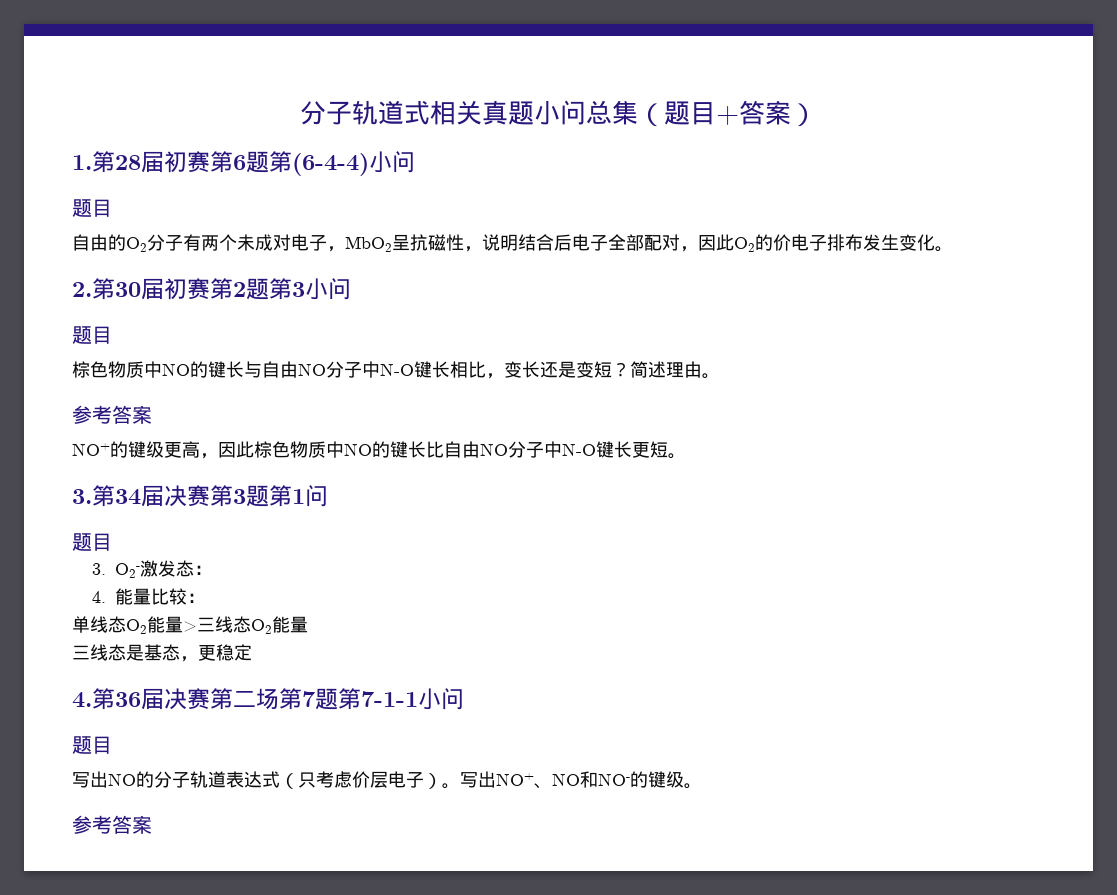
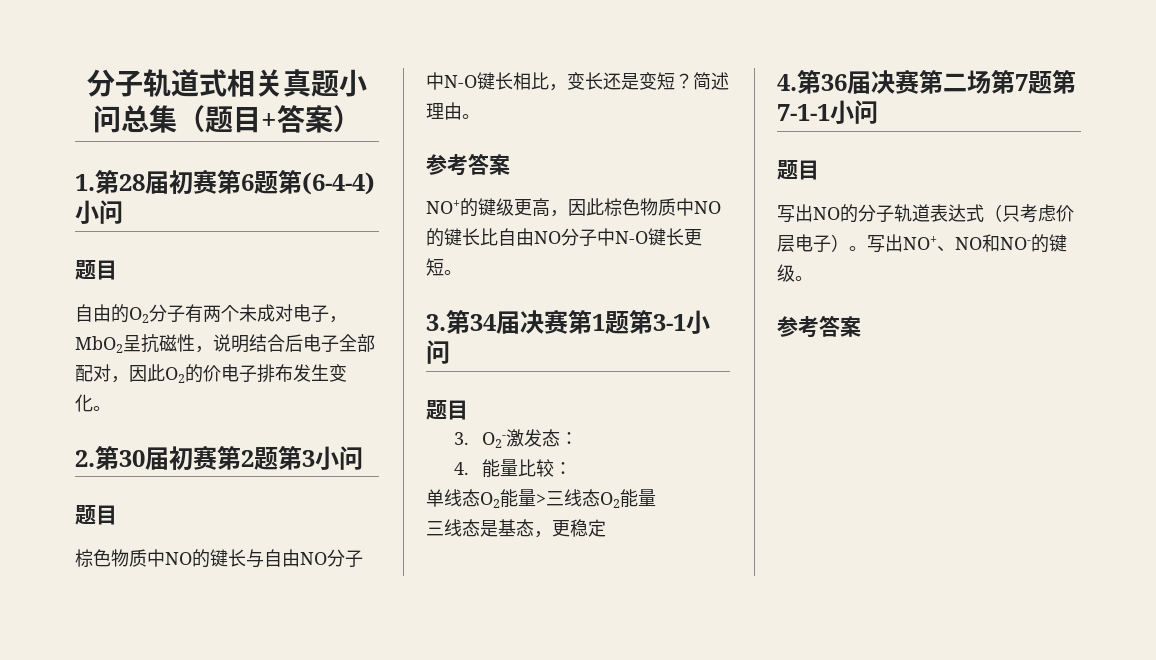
[233,485,305,507] 3题第1 -> [592,310,710,334] 1题第3-1小

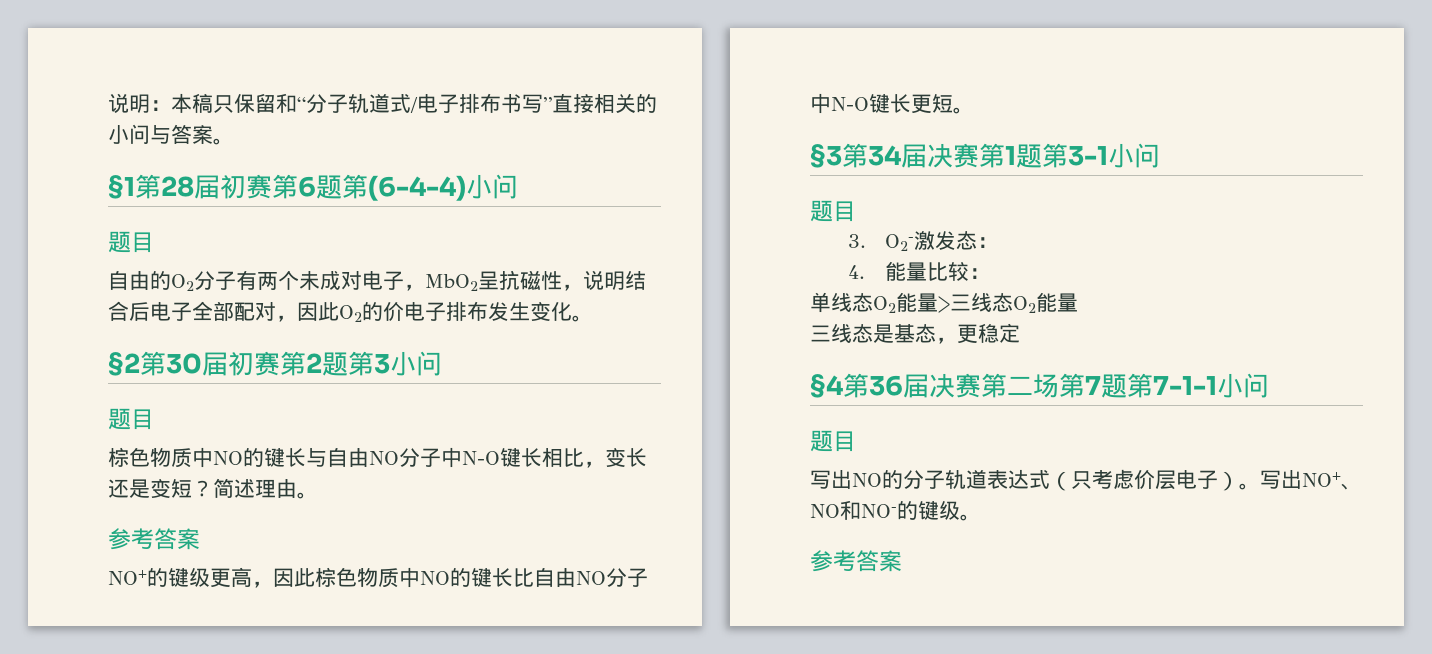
[87,69,367,97] [93,105,361,133] [75,174,95,191] 分子轨道式相关真题小问总集（题目+答案） // 1. -> [108,93,657,113] [108,124,234,145] [108,175,135,199] 说明：本稿只保留和“分子轨道式/电子排布书写”直接相关的小问与答案。 // §1
[75,450,95,467] 2. -> [108,352,140,376] §2
[426,314,446,331] 3. -> [810,144,842,168] §3
[777,74,797,91] 4. -> [810,374,843,398] §4

